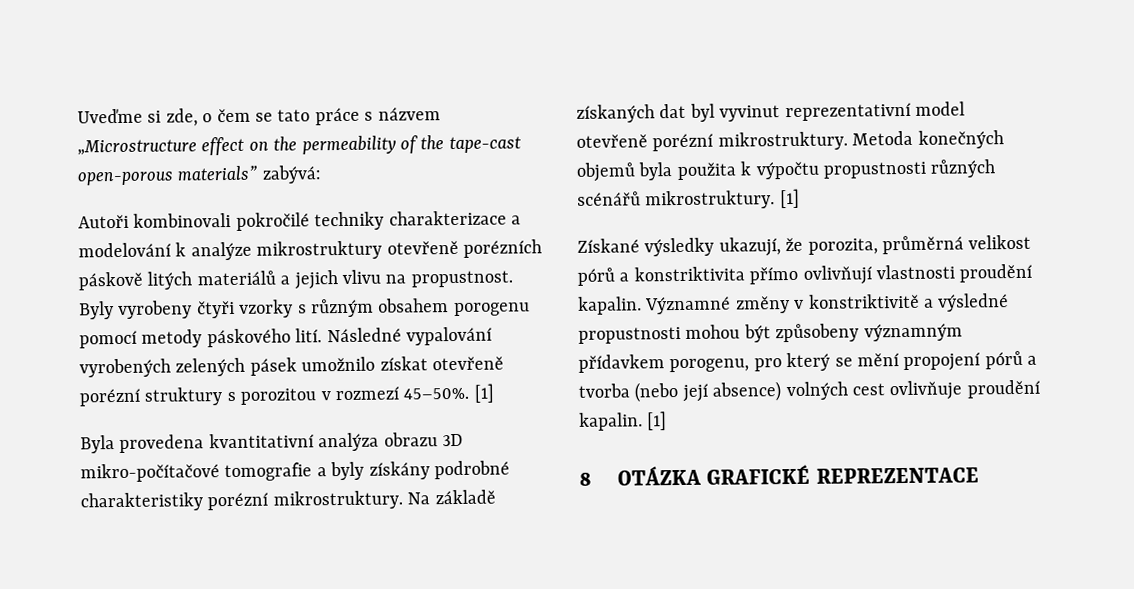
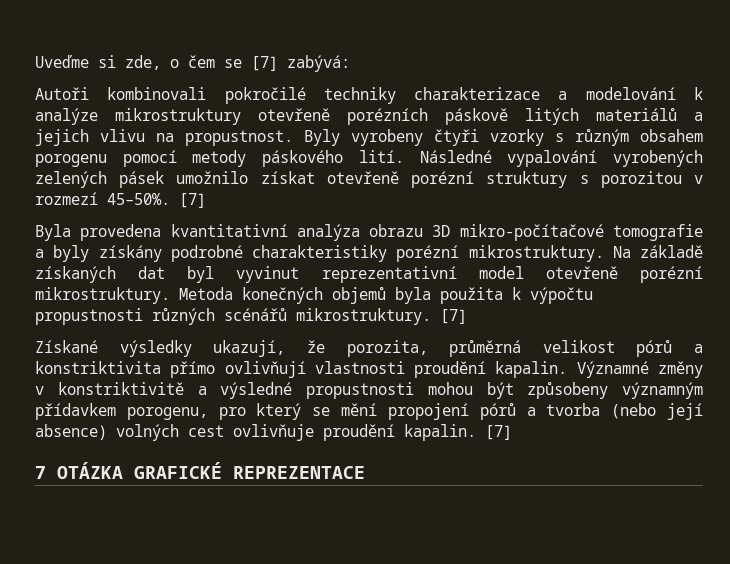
[277,107,441,126] [77,135,521,156] [77,165,258,186] tato práce s názvem „Microstructure effect on the permeability of the tape-cast open-porous materials” -> [251,56,278,71] [7]
[473,383,494,403] [1] -> [179,193,206,208] [7]
[779,188,800,209] [1] -> [440,309,467,324] [7]
[647,411,668,431] [579,471,591,486] [1] // 8 -> [485,425,512,440] [35,466,46,479] [7] // 7

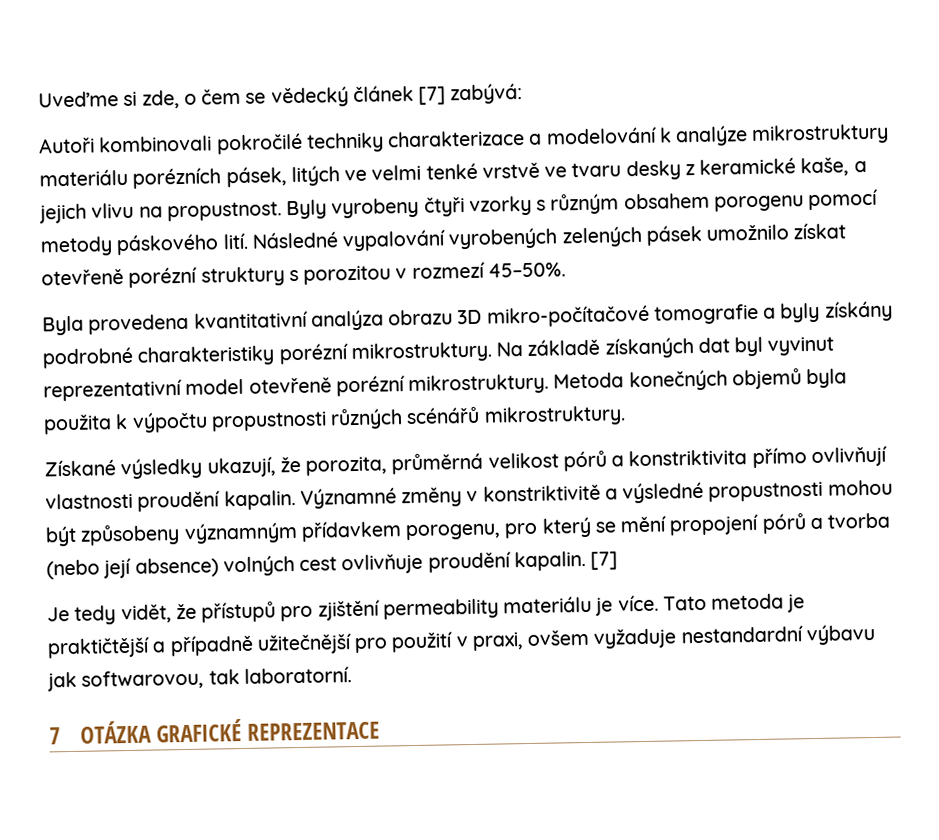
(242, 63) none -> [270,84,414,108] vědecký článek
[258,108,677,125] otevřeně porézních páskově litých materiálů -> [39,157,850,189] materiálu porézních pásek, litých ve velmi tenké vrstvě ve tvaru desky z keramické kaše,
[179,193,206,208] [7] -> (566, 270) none
[440,309,467,324] [7] -> (626, 416) none
(512, 432) none -> [47,593,806,625] [47,623,875,659] [47,666,352,692] // Je tedy vidět, že přístupů pro zjištění permeability materiálu je více. Tato metoda je praktičtější a případně užitečnější pro použití v praxi, ovšem vyžaduje nestandardní výbavu jak softwarovou, tak laboratorní.

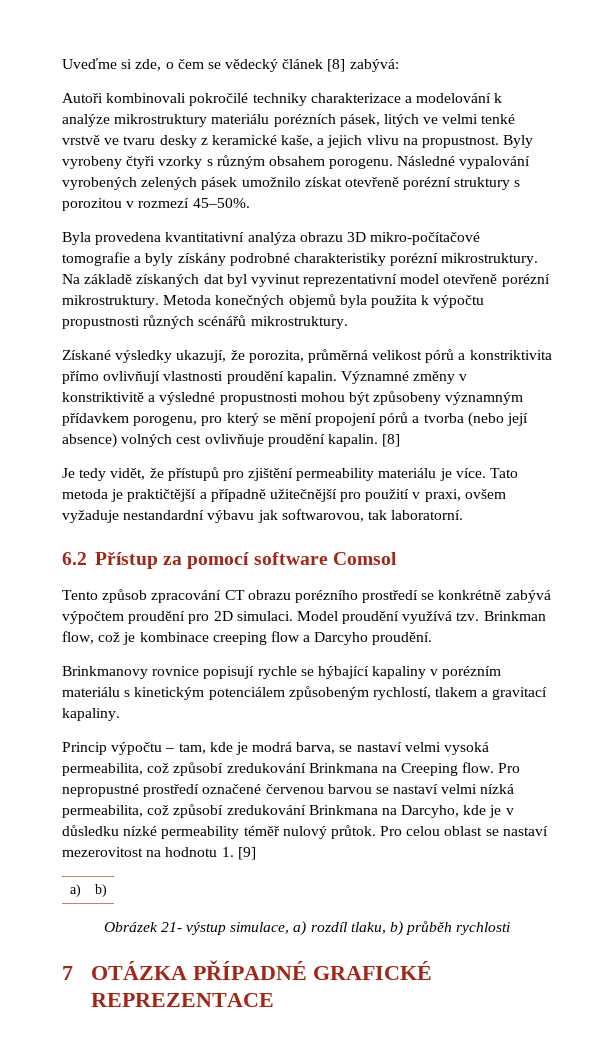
[418,86,447,105] [7] -> [327,59,346,72] [8]
[713,188,879,212] [40,232,248,257] porogenu pomocí metody páskového lití. -> [329,158,394,169] porogenu.
[590,551,619,570] [7] -> [382,434,401,447] [8]
[49,720,152,745] 7 OTÁZKA -> [62,552,397,569] [62,589,551,603] [62,611,546,624] [62,631,433,645] [62,666,502,679] [62,686,548,700] [62,708,120,721] [62,742,490,755] [62,762,521,776] [62,784,515,797] [62,804,514,818] [62,825,548,839] [62,847,256,860] [69,884,81,897] [94,884,107,897] [103,921,511,936] [62,960,307,980] 6.2 Přístup za pomocí software Comsol // Tento způsob zpracování CT obrazu porézního prostředí se konkrétně zabývá výpočtem proudění pro 2D simulaci. Model proudění využívá tzv. Brinkman flow, což je kombinace creeping flow a Darcyho proudění. // Brinkmanovy rovnice popisují rychle se hýbající kapaliny v porézním materiálu s kinetickým potenciálem způsobeným rychlostí, tlakem a gravitací kapaliny. // Princip výpočtu – tam, kde je modrá barva, se nastaví velmi vysoká permeabilita, což způsobí zredukování Brinkmana na Creeping flow. Pro nepropustné prostředí označené červenou barvou se nastaví velmi nízká permeabilita, což způsobí zredukování Brinkmana na Darcyho, kde je v důsledku nízké permeability téměř nulový průtok. Pro celou oblast se nastaví mezerovitost na hodnotu 1. [9] // a) | b) // Obrázek 21- výstup simulace, a) rozdíl tlaku, b) průběh rychlosti // 7 OTÁZKA PŘÍPADNÉ

